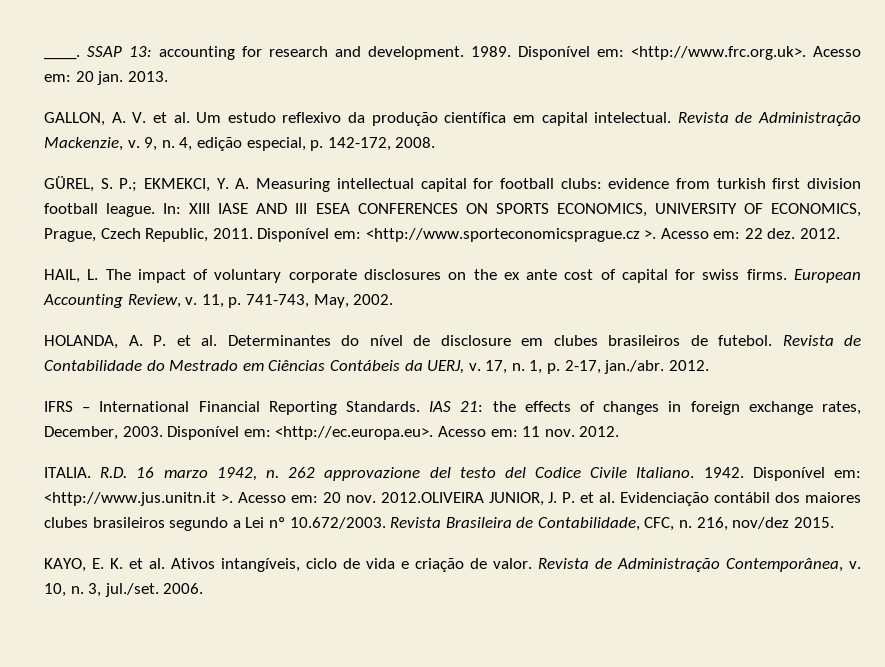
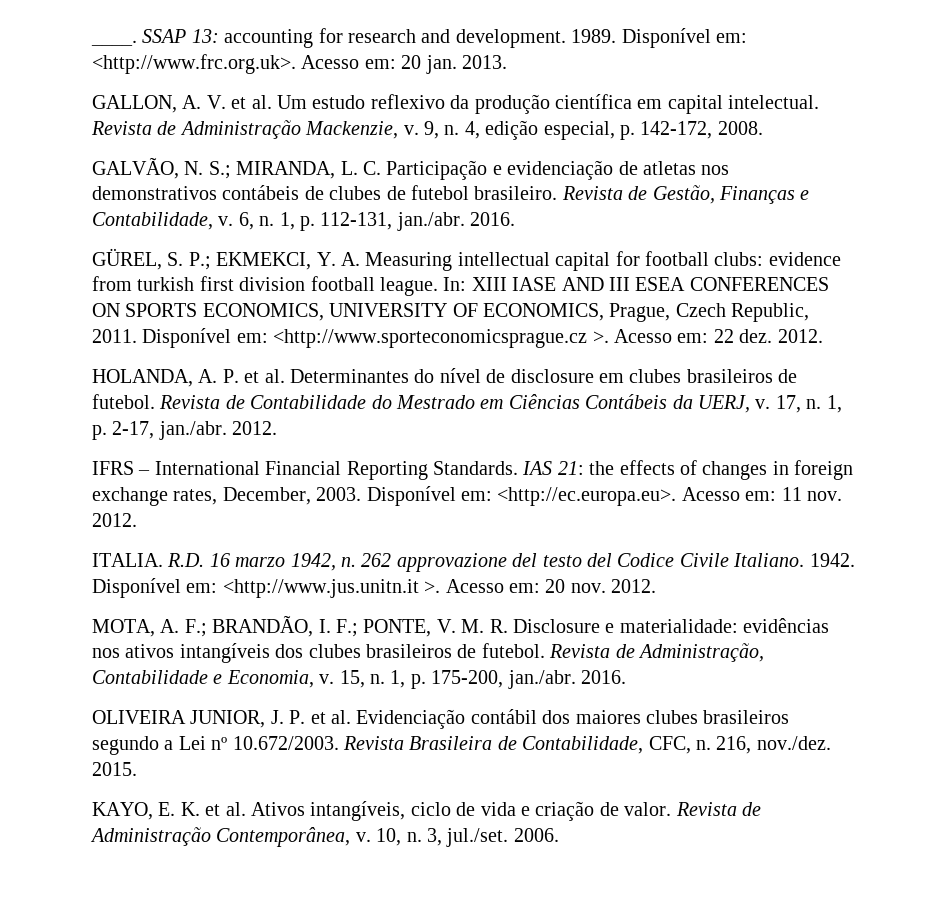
(436, 142) none -> [92,157,730,180] [92,185,810,204] [92,212,516,231] // GALVÃO, N. S.; MIRANDA, L. C. Participação e evidenciação de atletas nos demonstrativos contábeis de clubes de futebol brasileiro. Revista de Gestão, Finanças e Contabilidade, v. 6, n. 1, p. 112-131, jan./abr. 2016.
[44,269,862,283] [43,294,394,308] // HAIL, L. The impact of voluntary corporate disclosures on the ex ante cost of capital for swiss firms. European Accounting Review, v. 11, p. 741-743, May, 2002. -> (823, 336) none
[380,492,484,503] 2012.OLIVEIRA -> [611,579,657,593] [92,615,830,637] [92,643,764,663] [92,670,626,689] [92,710,186,724] 2012. // MOTA, A. F.; BRANDÃO, I. F.; PONTE, V. M. R. Disclosure e materialidade: evidências nos ativos intangíveis dos clubes brasileiros de futebol. Revista de Administração, Contabilidade e Economia, v. 15, n. 1, p. 175-200, jan./abr. 2016. // OLIVEIRA
[732,517,790,529] nov/dez -> [756,736,831,750] nov./dez.

